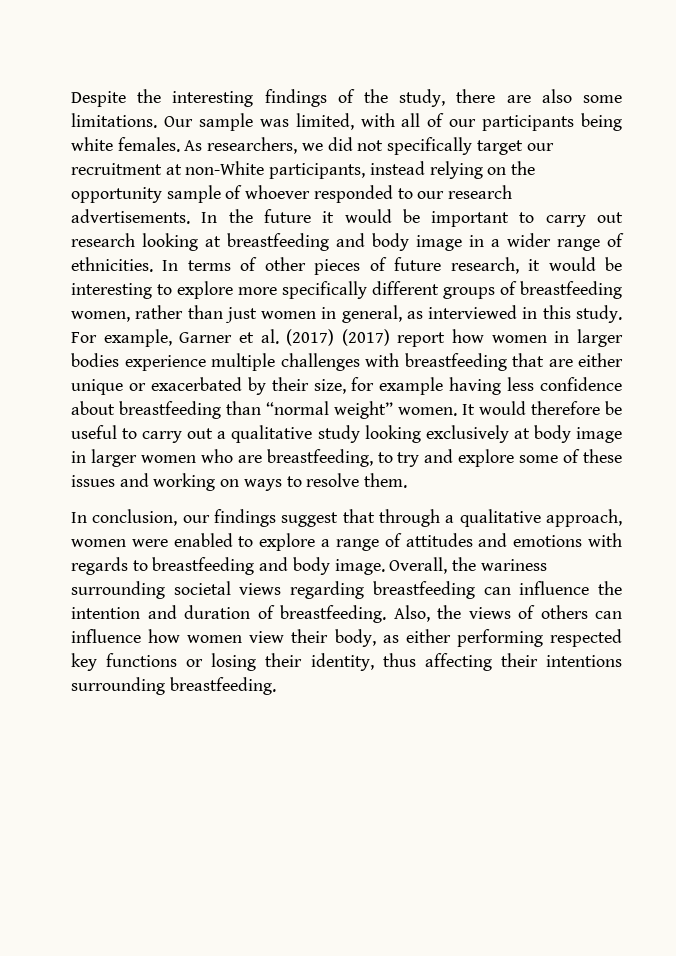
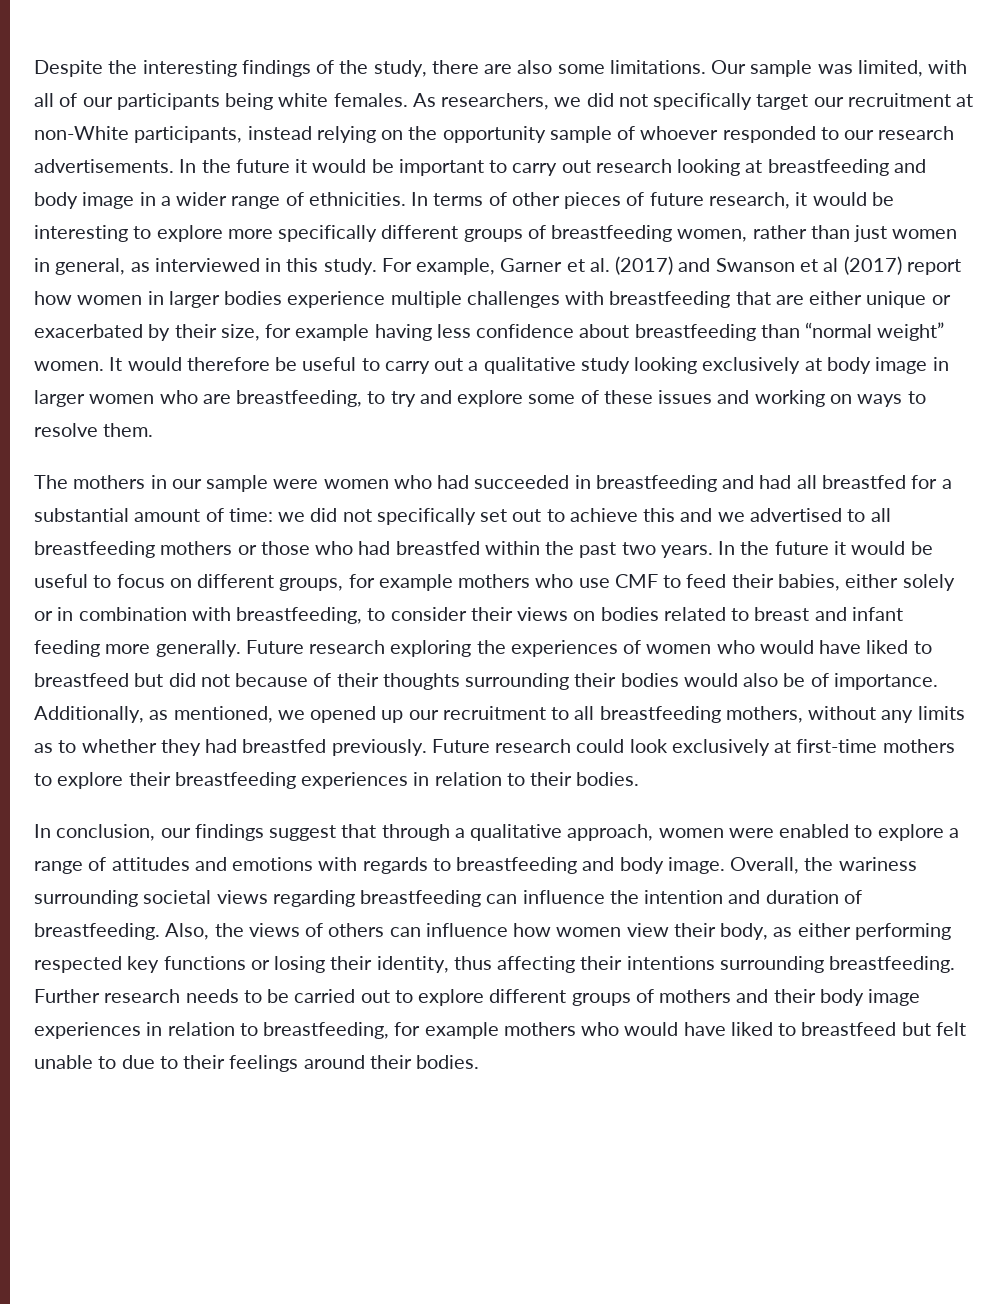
(335, 337) none -> [678,258,839,272] and Swanson et al
(408, 480) none -> [34,475,952,492] [34,508,891,525] [34,541,933,558] [34,574,955,591] [34,607,903,624] [34,640,932,657] [34,673,938,690] [34,706,965,723] [34,739,955,756] [34,772,640,789] // The mothers in our sample were women who had succeeded in breastfeeding and had all breastfed for a substantial amount of time: we did not specifically set out to achieve this and we advertised to all breastfeeding mothers or those who had breastfed within the past two years. In the future it would be useful to focus on different groups, for example mothers who use CMF to feed their babies, either solely or in combination with breastfeeding, to consider their views on bodies related to breast and infant feeding more generally. Future research exploring the experiences of women who would have liked to breastfeed but did not because of their thoughts surrounding their bodies would also be of importance. Additionally, as mentioned, we opened up our recruitment to all breastfeeding mothers, without any limits as to whether they had breastfed previously. Future research could look exclusively at first-time mothers to explore their breastfeeding experiences in relation to their bodies.
(276, 686) none -> [34,989,921,1006] [34,1022,966,1039] [34,1055,480,1072] Further research needs to be carried out to explore different groups of mothers and their body image experiences in relation to breastfeeding, for example mothers who would have liked to breastfeed but felt unable to due to their feelings around their bodies.

